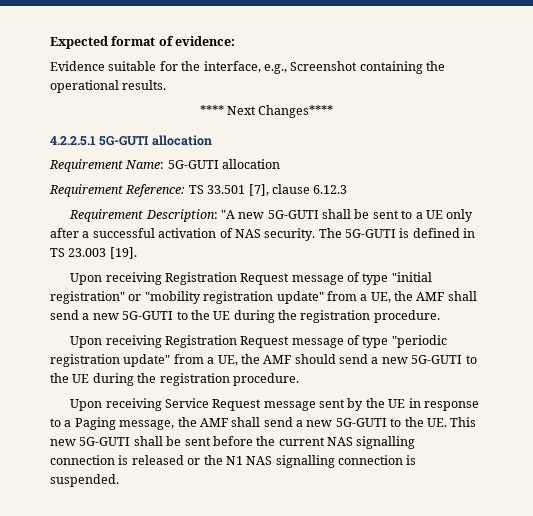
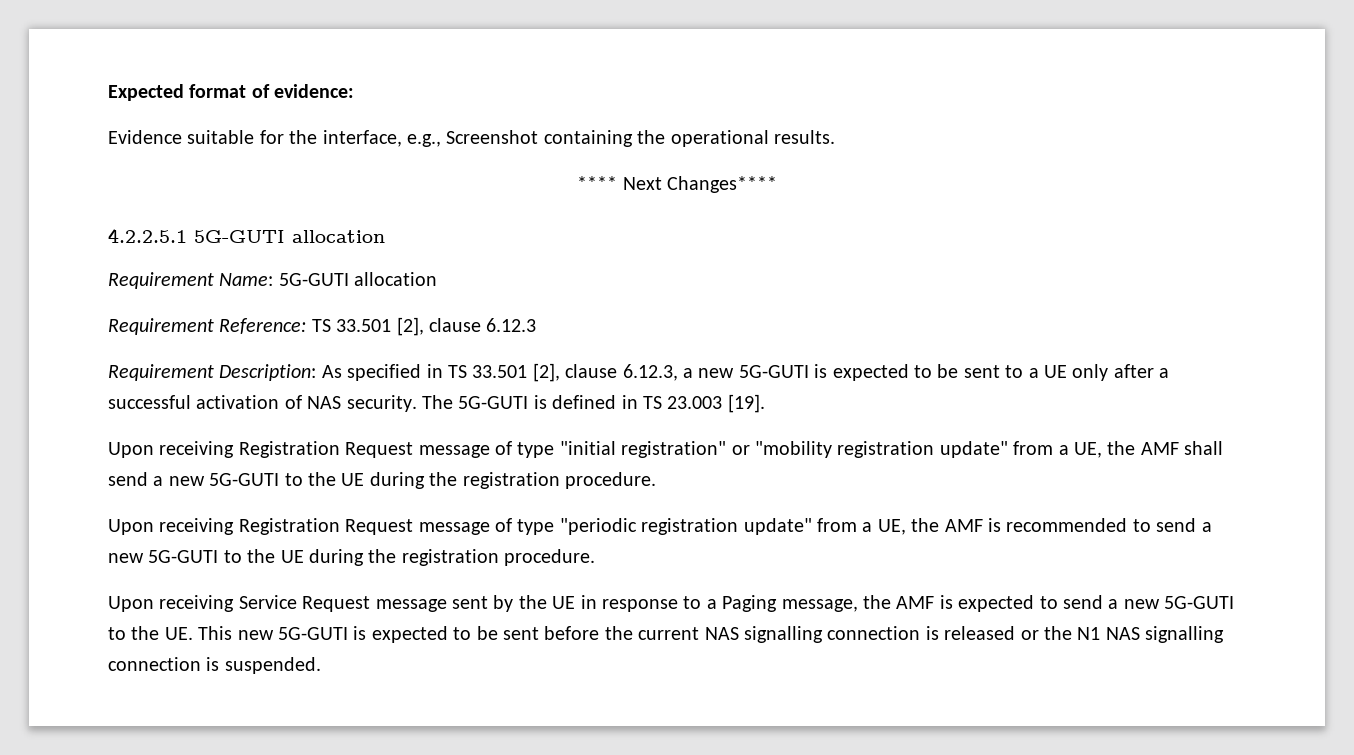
[248,184,269,196] [7], -> [396,317,424,336] [2],
[220,209,352,219] "A new 5G-GUTI shall -> [321,363,932,382] As specified in TS 33.501 [2], clause 6.12.3, a new 5G-GUTI is expected to
[294,354,336,364] should -> [987,518,1151,532] is recommended to
[231,417,261,427] shall -> [939,595,1058,612] is expected to
[133,436,163,446] shall -> [353,626,472,643] is expected to

